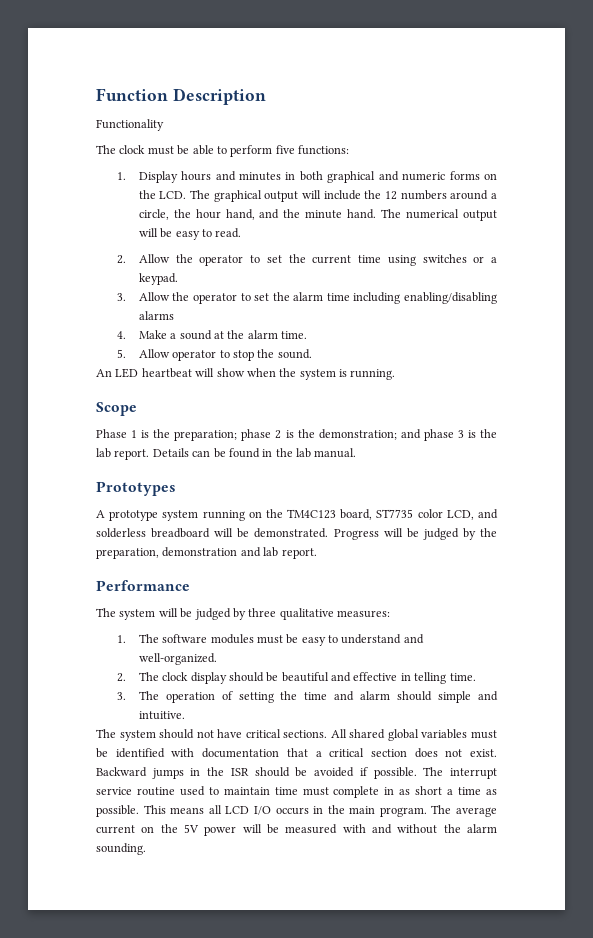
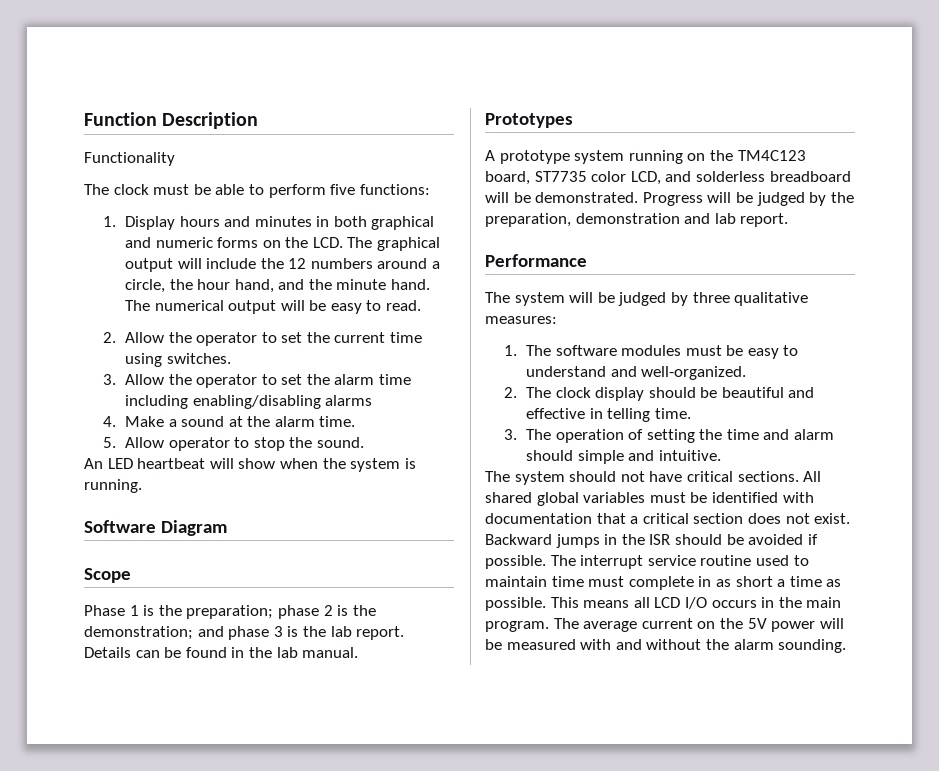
[422,254,497,263] [138,273,178,285] switches or a keypad. -> [166,353,231,364] switches.
(396, 374) none -> [84,520,227,536] // Software Diagram

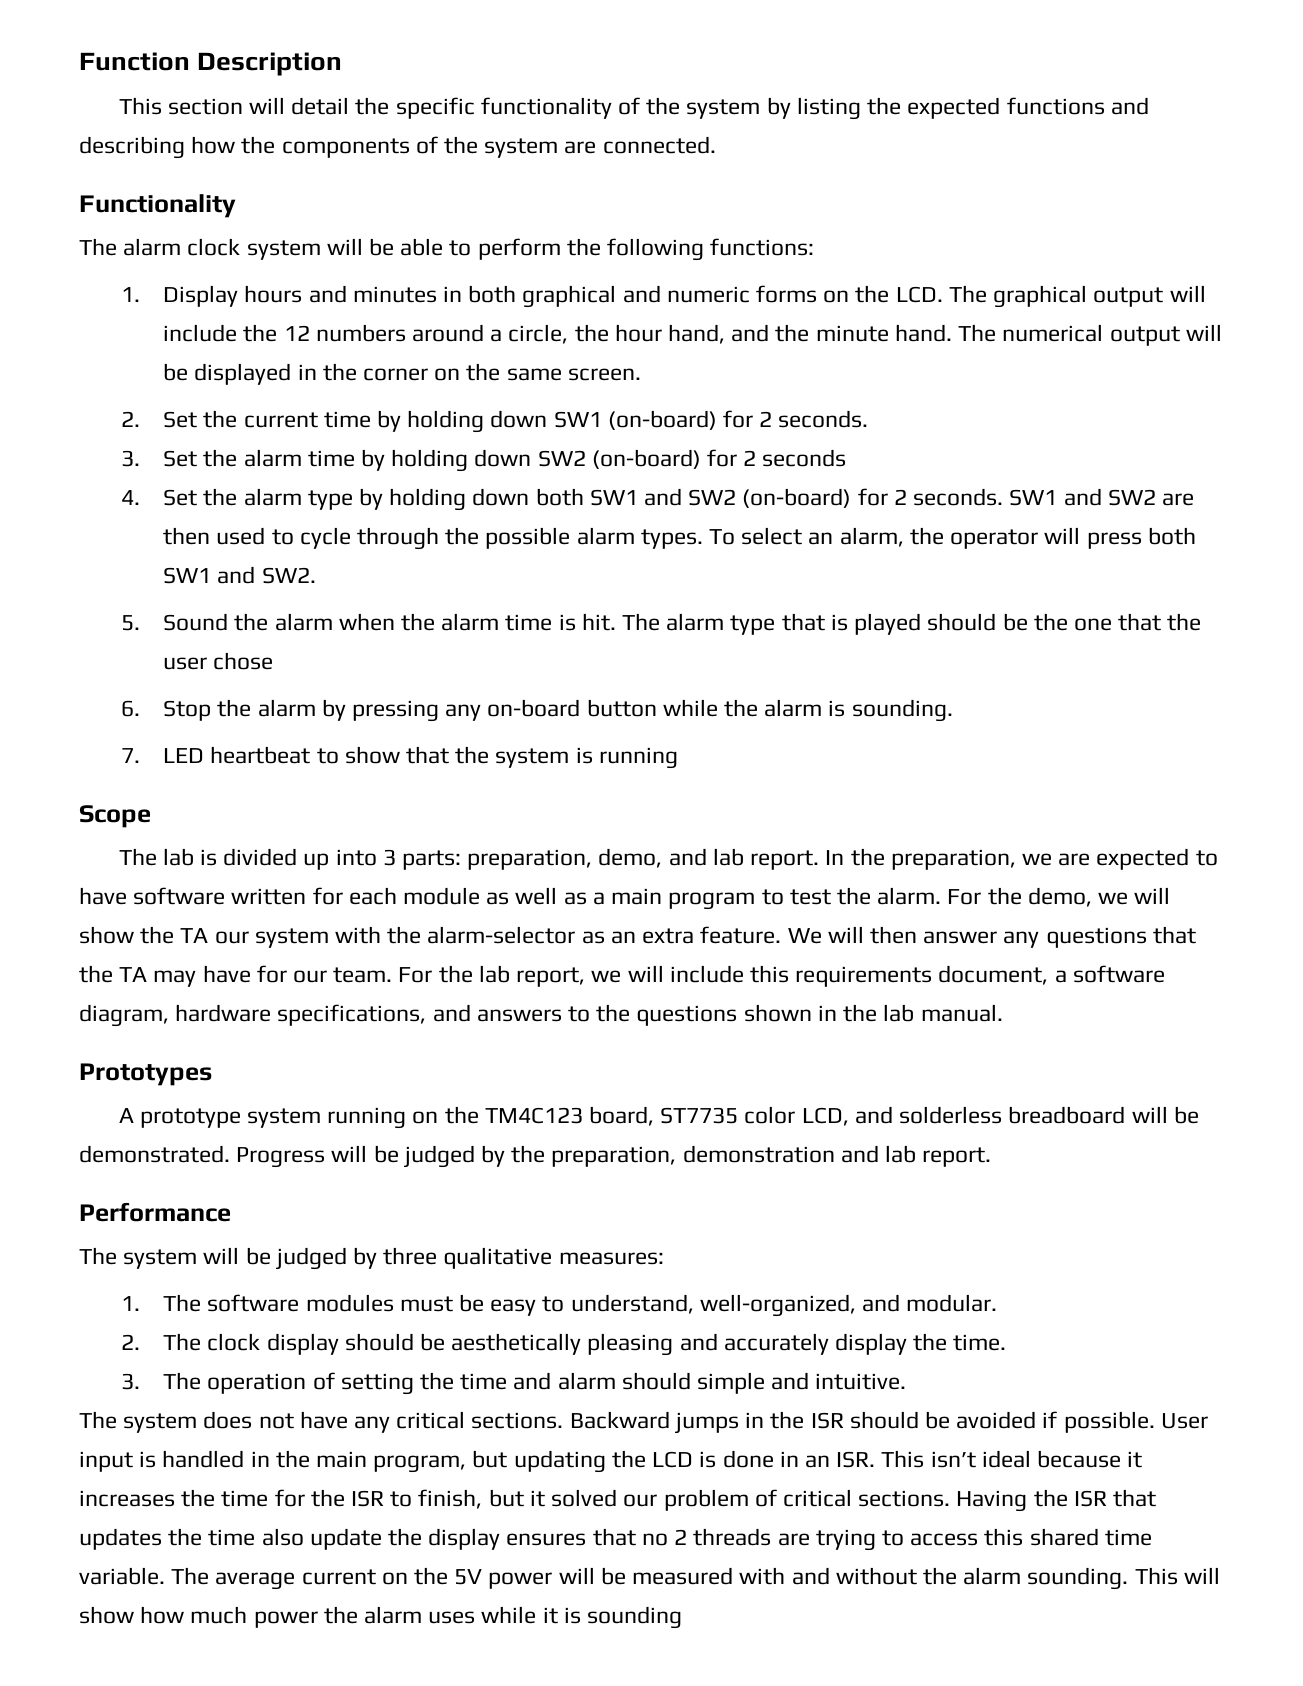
[84,152,175,166] [84,184,190,195] Functionality // The clock must -> [118,97,1149,120] [79,136,716,159] [79,194,236,218] [79,238,363,260] This section will detail the specific functionality of the system by listing the expected functions and describing how the components of the system are connected. // Functionality // The alarm clock system will
[330,184,356,195] five -> [566,238,705,261] the following
[330,300,422,314] [103,332,423,346] [124,353,231,367] [103,374,412,388] [124,395,373,409] [103,416,356,427] [103,437,364,451] [84,458,416,472] [84,479,142,493] [84,520,227,536] [84,568,131,583] [84,605,376,619] [84,626,405,640] [84,647,227,658] easy to read. // 2. Allow the operator to set the current time using switches. // 3. Allow the operator to set the alarm time including enabling/disabling alarms // 4. Make a sound at the alarm time. // 5. Allow operator to stop the sound. // An LED heartbeat will show when the system is running. // Software Diagram // Scope // Phase 1 is the preparation; phase 2 is the demonstration; and phase 3 is the lab report. Details can be found -> [194,363,641,385] [121,410,869,433] [121,449,847,472] [121,488,1194,511] [163,527,1196,550] [163,566,316,584] [121,613,1202,635] [163,652,274,670] [121,699,953,722] [121,746,678,769] [79,805,151,828] [118,848,1218,870] [79,887,1171,910] [79,926,1196,948] [79,965,1165,987] [79,1004,812,1027] displayed in the corner on the same screen. // 2. Set the current time by holding down SW1 (on-board) for 2 seconds. // 3. Set the alarm time by holding down SW2 (on-board) for 2 seconds // 4. Set the alarm type by holding down both SW1 and SW2 (on-board) for 2 seconds. SW1 and SW2 are then used to cycle through the possible alarm types. To select an alarm, the operator will press both SW1 and SW2. // 5. Sound the alarm when the alarm time is hit. The alarm type that is played should be the one that the user chose // 6. Stop the alarm by pressing any on-board button while the alarm is sounding. // 7. LED heartbeat to show that the system is running // Scope // The lab is divided up into 3 parts: preparation, demo, and lab report. In the preparation, we are expected to have software written for each module as well as a main program to test the alarm. For the demo, we will show the TA our system with the alarm-selector as an extra feature. We will then answer any questions that the TA may have for our team. For the lab report, we will include this requirements document, a software diagram, hardware specifications, and answers to the questions shown
[525,366,747,380] understand and well-organized. -> [570,1294,998,1317] understand, well-organized, and modular.
[721,387,815,398] [525,408,651,422] beautiful and effective in telling -> [451,1333,948,1356] aesthetically pleasing and accurately display the
[569,471,617,482] should -> [203,1411,253,1429] does
[686,471,822,482] [485,492,814,506] [485,513,851,524] critical sections. All shared global variables must be identified with documentation that a critical section does not exist. -> [354,1411,564,1433] any critical sections.
[550,555,809,569] [485,576,842,590] [485,597,842,611] [485,621,549,632] The interrupt service routine used to maintain time must complete in as short a time as possible. This means all LCD I/O occurs in the main program. -> [1160,1413,1208,1429] [79,1450,1143,1473] [79,1489,1156,1512] [79,1528,1152,1551] [79,1567,165,1585] User input is handled in the main program, but updating the LCD is done in an ISR. This isn’t ideal because it increases the time for the ISR to finish, but it solved our problem of critical sections. Having the ISR that updates the time also update the display ensures that no 2 threads are trying to access this shared time variable.
(847, 646) none -> [1134,1567,1220,1585] [79,1606,683,1629] This will show how much power the alarm uses while it is sounding

